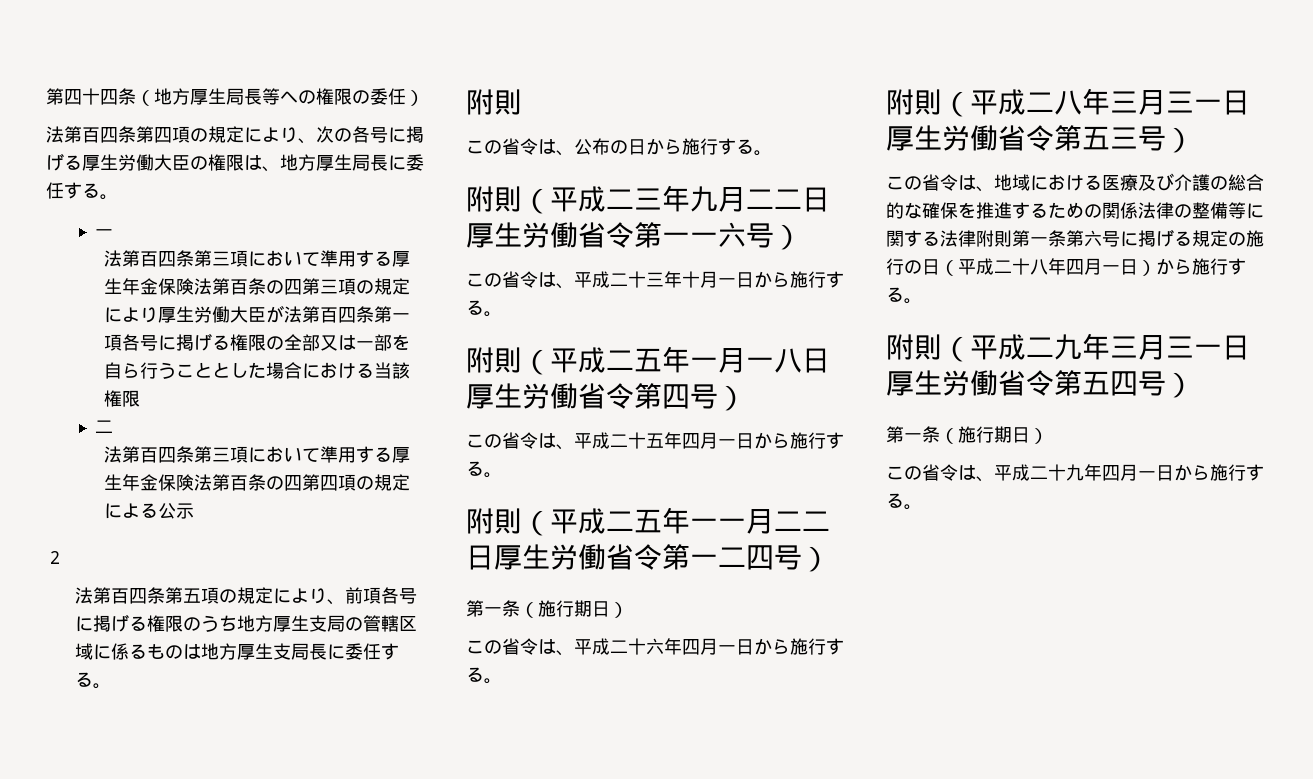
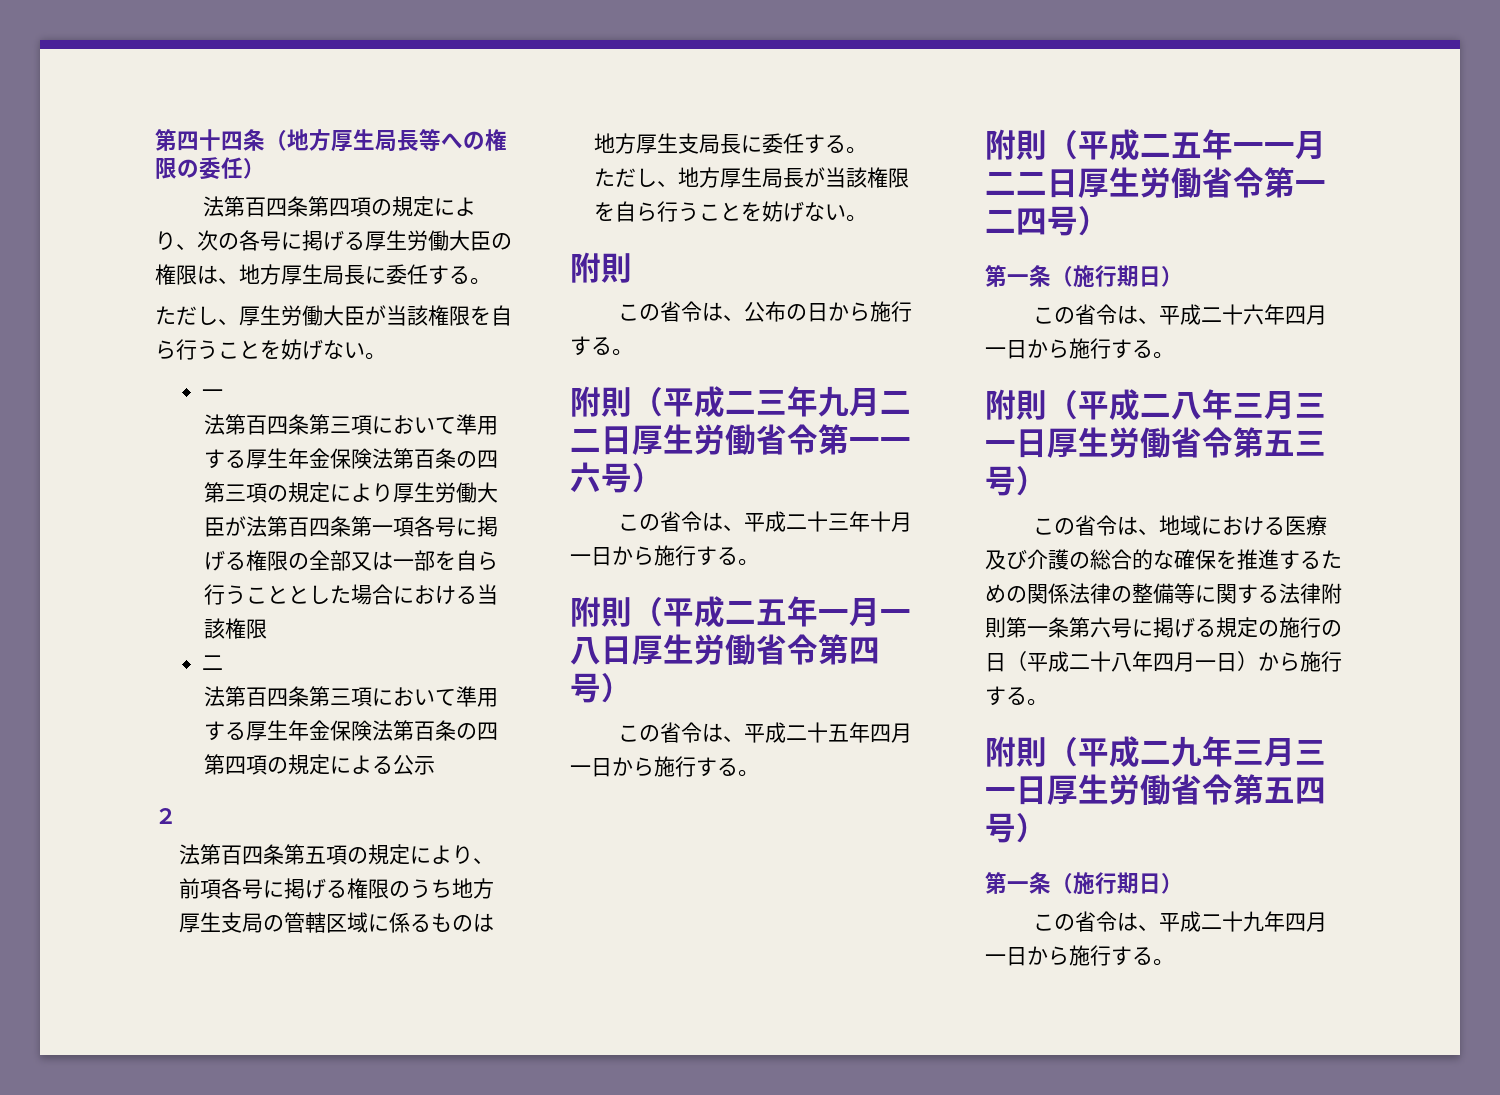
(118, 197) none -> [155,305,512,326] [155,339,386,360] // ただし、厚生労働大臣が当該権限を自ら行うことを妨げない。
(112, 686) none -> [594,167,910,188] [594,201,868,222] // ただし、地方厚生局長が当該権限を自ら行うことを妨げない。

